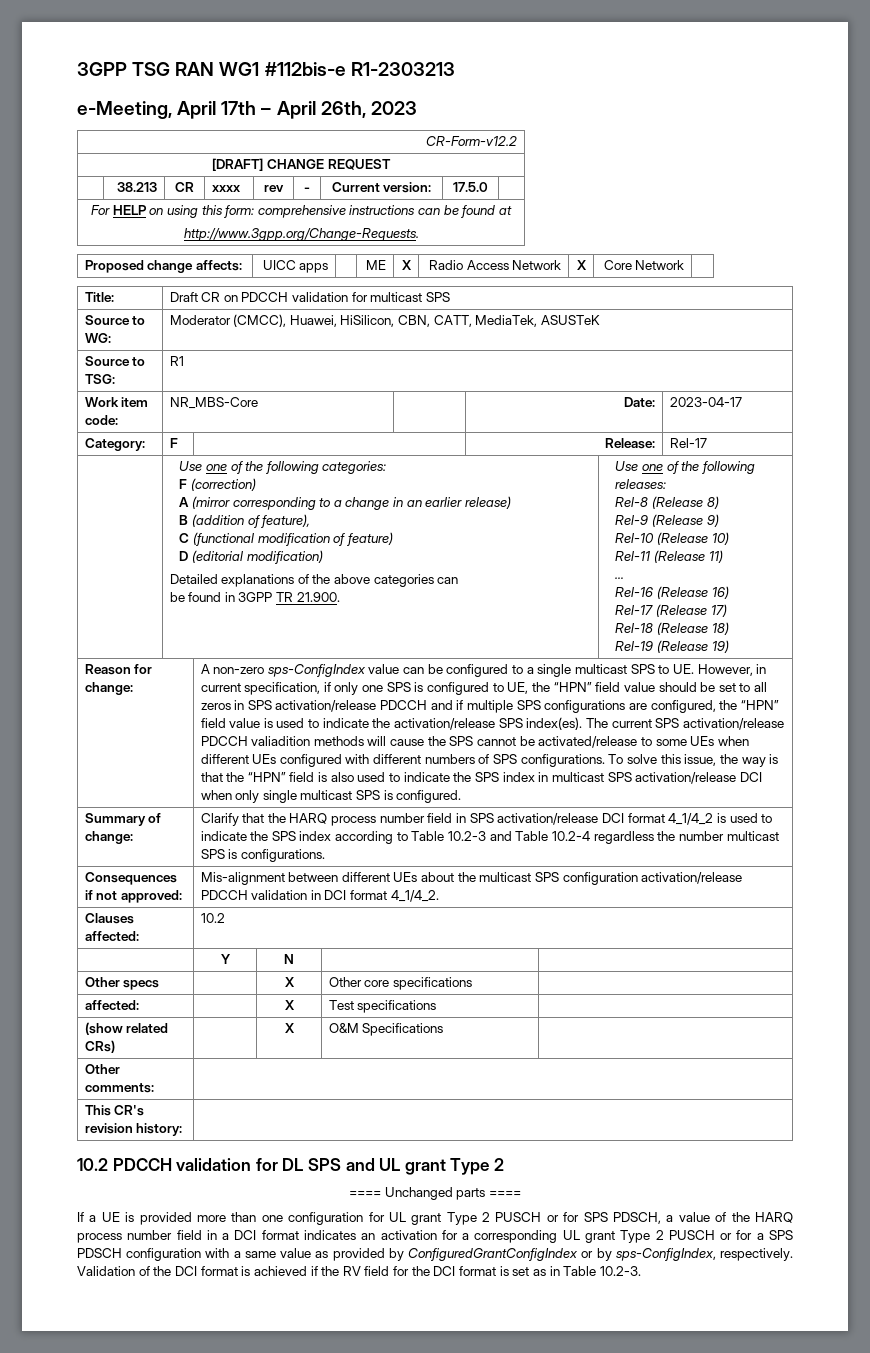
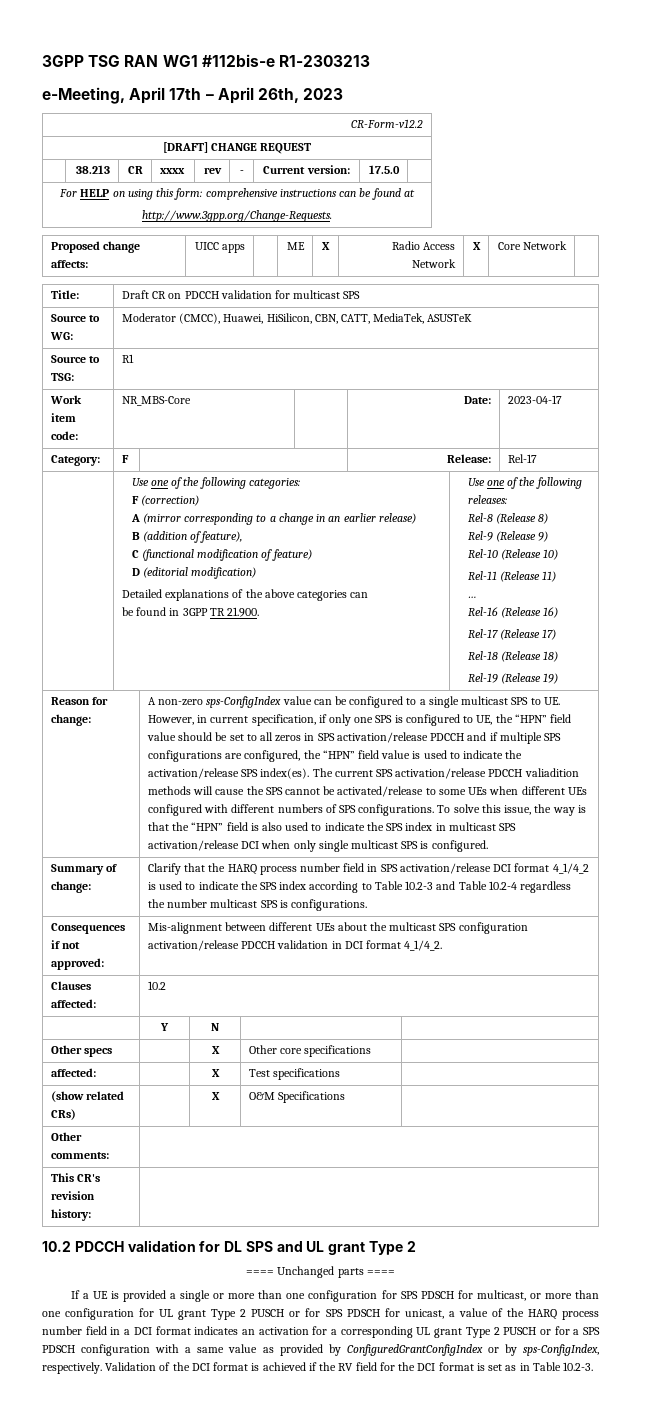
(192, 1218) none -> [170,1290,541,1302] a single or more than one configuration for SPS PDSCH for multicast, or
[613,1212,662,1224] PDSCH, -> [346,1308,444,1319] PDSCH for unicast,

